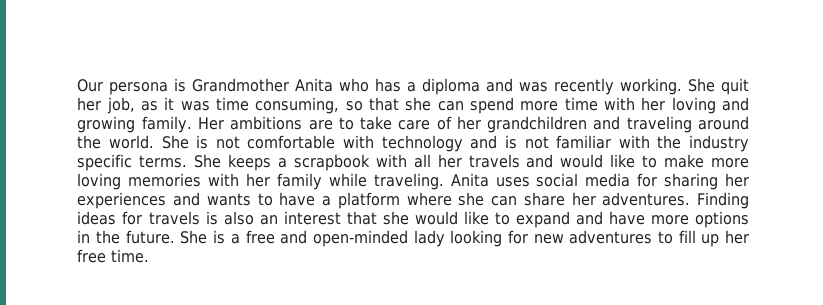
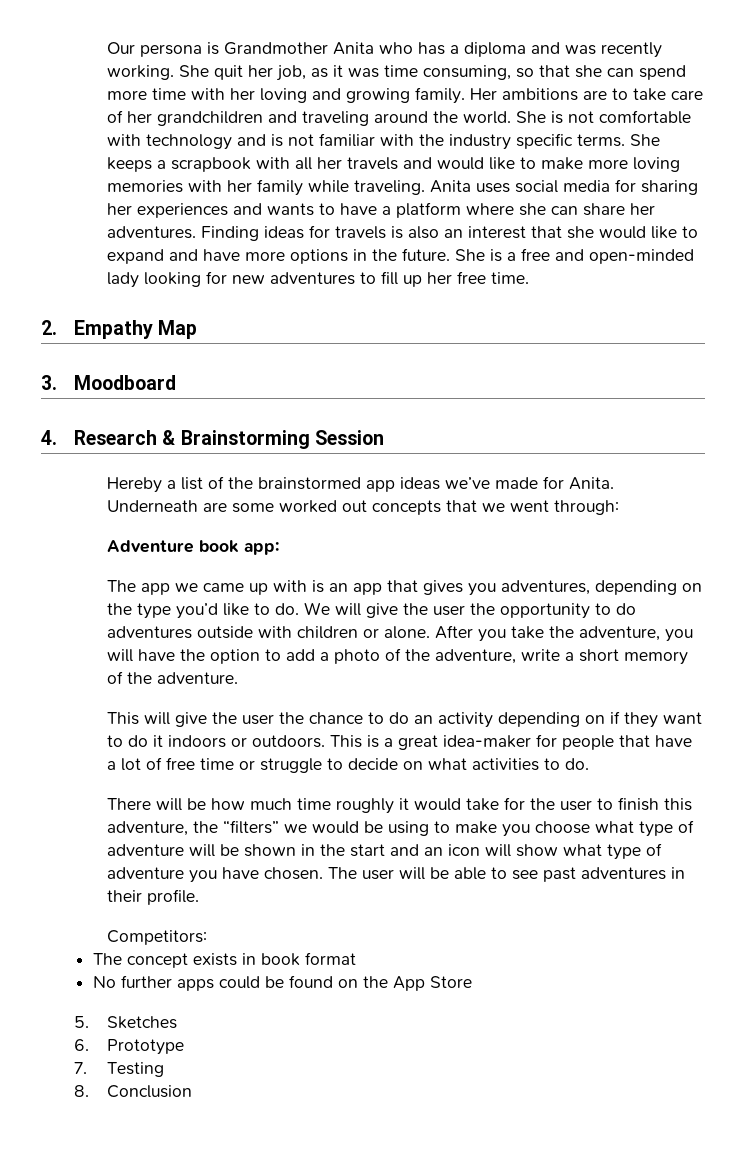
(150, 256) none -> [41,320,198,339] [41,375,176,390] [41,430,384,449] [106,476,614,493] [106,500,619,515] [106,540,279,555] [106,580,702,596] [106,602,636,619] [106,625,693,642] [106,648,688,665] [106,671,238,684] [106,711,702,728] [106,734,692,750] [106,757,589,773] [106,797,692,814] [106,820,694,837] [106,843,662,860] [106,867,685,883] [106,889,199,905] [106,930,207,945] [93,952,357,968] [93,975,473,991] [73,1016,177,1029] [73,1039,184,1055] [73,1062,164,1077] [73,1085,192,1098] // 2. Empathy Map // 3. Moodboard // 4. Research & Brainstorming Session // Hereby a list of the brainstormed app ideas we’ve made for Anita. Underneath are some worked out concepts that we went through: // Adventure book app: // The app we came up with is an app that gives you adventures, depending on the type you’d like to do. We will give the user the opportunity to do adventures outside with children or alone. After you take the adventure, you will have the option to add a photo of the adventure, write a short memory of the adventure. // This will give the user the chance to do an activity depending on if they want to do it indoors or outdoors. This is a great idea-maker for people that have a lot of free time or struggle to decide on what activities to do. // There will be how much time roughly it would take for the user to finish this adventure, the “filters” we would be using to make you choose what type of adventure will be shown in the start and an icon will show what type of adventure you have chosen. The user will be able to see past adventures in their profile. // Competitors: // The concept exists in book format // No further apps could be found on the App Store // 5. Sketches // 6. Prototype // 7. Testing // 8. Conclusion

